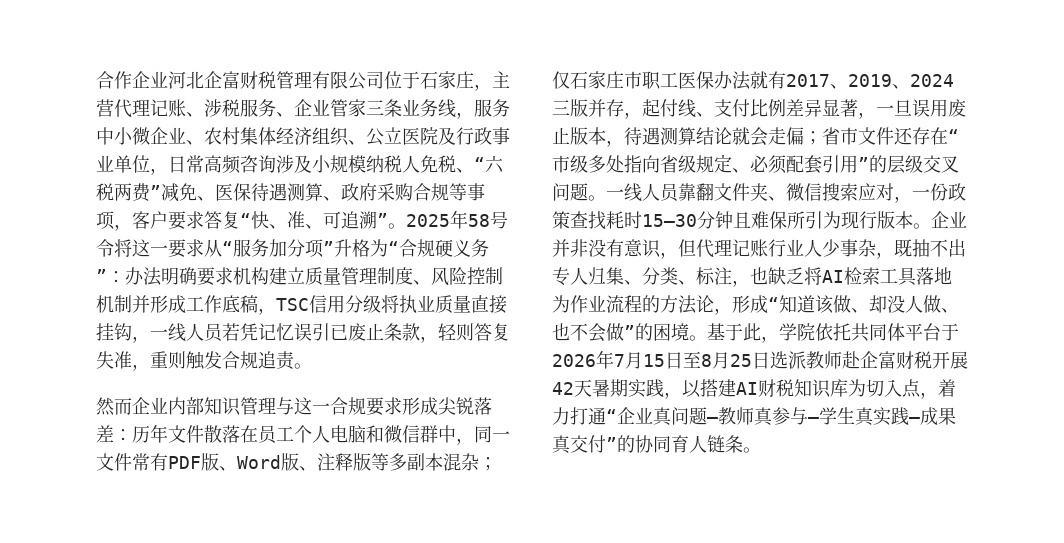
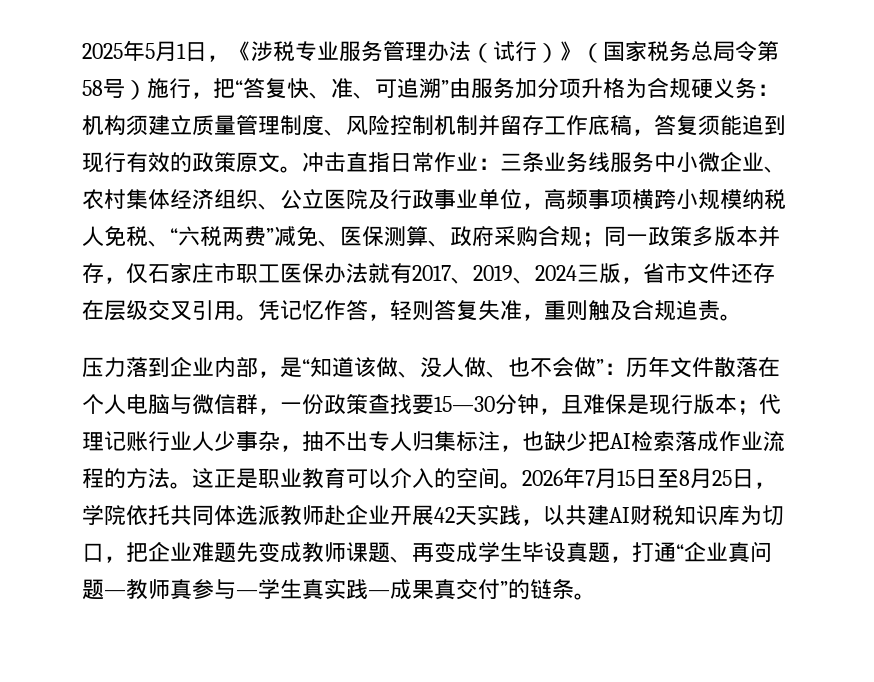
[96,71,510,91] [96,99,366,118] 合作企业河北企富财税管理有限公司位于石家庄，主营代理记账、涉税服务、企业管家 -> [82,40,779,63] [82,77,779,100] [82,115,786,136] [82,152,500,173] 2025年5月1日，《涉税专业服务管理办法（试行）》（国家税务总局令第58号）施行，把“答复快、准、可追溯”由服务加分项升格为合规硬义务：机构须建立质量管理制度、风险控制机制并留存工作底稿，答复须能追到现行有效的政策原文。冲击直指日常作业：
[456,112,474,119] ， -> (610, 162) none
[168,155,312,174] 日常高频咨询涉及 -> [544,189,676,210] 高频事项横跨
[251,183,287,201] 待遇 -> (384, 236) none
[449,183,485,201] [96,210,508,231] [96,239,489,258] [96,267,503,286] [96,295,507,315] [96,323,510,343] [96,351,312,371] [96,397,492,416] [96,424,510,445] [96,453,497,471] 等事项，客户要求答复“快、准、可追溯”。2025年58号令将这一要求从“服务加分项”升格为“合规硬义务”：办法明确要求机构建立质量管理制度、风险控制机制并形成工作底稿，TSC信用分级将执业质量直接挂钩，一线人员若凭记忆误引已废止条款，轻则答复失准，重则触发合规追责。 // 然而企业内部知识管理与这一合规要求形成尖锐落差：历年文件散落在员工个人电脑和微信群中，同一文件常有PDF版、Word版、注释版等多副本混杂； -> [582,226,780,247] [82,263,126,284] ；同一政策多版本并存，
[588,99,966,119] [552,127,959,147] [552,154,959,174] [552,183,894,202] 并存，起付线、支付比例差异显著，一旦误用废止版本，待遇测算结论就会走偏；省市文件还存在“市级多处指向省级规定、必须配套引用”的层级交叉问题。一线人员靠翻文件夹、微信搜索应对 -> [621,263,775,284] [82,299,742,321] [82,356,780,378] [82,394,258,414] ，省市文件还存在层级交叉引用。凭记忆作答，轻则答复失准，重则触及合规追责。 // 压力落到企业内部，是“知道该做、没人做、也不会做”：历年文件散落在个人电脑与微信群
[606,211,642,229] 耗时 -> [412,394,434,415] 要
[733,211,967,229] [552,239,696,259] 且难保所引为现行版本。企业并非没有意识，但 -> [539,394,759,415] ，且难保是现行版本；
[894,239,912,257] 既 -> (302, 448) none
[624,267,696,285] 、分类、 -> (456, 441) none
[786,267,822,285] 乏将 -> [566,431,610,451] 少把
[880,267,952,286] [552,295,570,313] 工具落地为 -> [675,431,719,452] 落成
[696,295,959,315] [552,323,959,343] 论，形成“知道该做、却没人做、也不会做”的困境。基于此，学院依托共同体平台于 -> [170,467,522,489] 。这正是职业教育可以介入的空间。
(770, 360) none -> [754,482,776,489] [82,505,236,526] ，学院依托共同体
[878,351,932,369] 富财税 -> [368,505,390,524] 业
[592,379,628,397] 暑期 -> (477, 516) none
[700,379,718,397] 搭 -> [565,505,587,525] 共
[884,379,956,399] [552,407,570,425] 入点，着力 -> [82,542,632,563] 口，把企业难题先变成教师课题、再变成学生毕设真题，
[635,435,707,453] 协同育人 -> (530, 589) none

